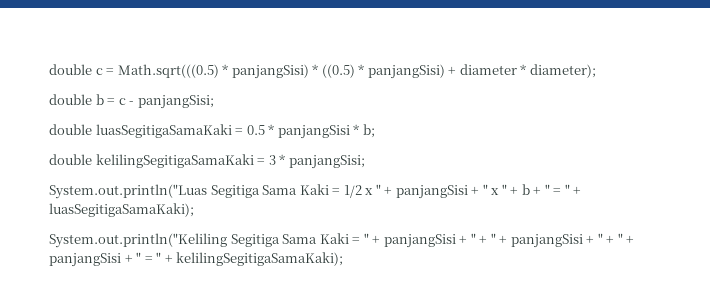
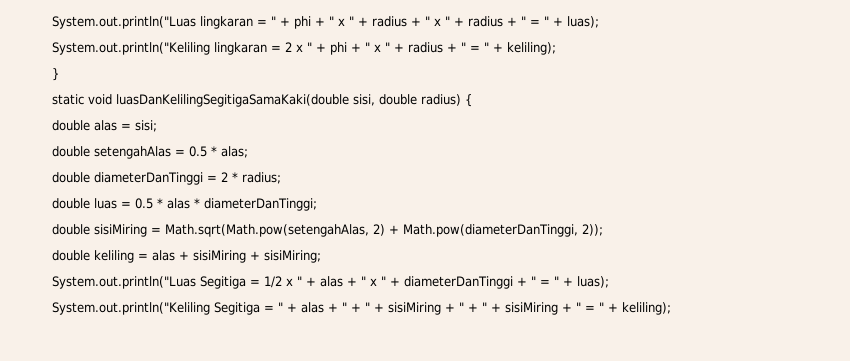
[49,64,596,79] [49,94,214,109] [49,124,375,139] [49,154,365,169] double c = Math.sqrt(((0.5) * panjangSisi) * ((0.5) * panjangSisi) + diameter * diameter); // double b = c - panjangSisi; // double luasSegitigaSamaKaki = 0.5 * panjangSisi * b; // double kelilingSegitigaSamaKaki = 3 * panjangSisi; -> [52,16,599,29] [52,42,556,55] [52,68,59,81] [52,94,472,107] [52,120,157,132] [52,146,248,159] [52,172,281,185] [52,198,317,211] [52,224,603,237] [52,250,321,263] System.out.println("Luas lingkaran = " + phi + " x " + radius + " x " + radius + " = " + luas); // System.out.println("Keliling lingkaran = 2 x " + phi + " x " + radius + " = " + keliling); // } // static void luasDanKelilingSegitigaSamaKaki(double sisi, double radius) { // double alas = sisi; // double setengahAlas = 0.5 * alas; // double diameterDanTinggi = 2 * radius; // double luas = 0.5 * alas * diameterDanTinggi; // double sisiMiring = Math.sqrt(Math.pow(setengahAlas, 2) + Math.pow(diameterDanTinggi, 2)); // double keliling = alas + sisiMiring + sisiMiring;
[262,184,329,195] Sama Kaki -> (246, 282) none
[395,184,582,199] [49,203,194,217] panjangSisi + " x " + b + " = " + luasSegitigaSamaKaki); -> [320,276,609,289] alas + " x " + diameterDanTinggi + " = " + luas);
[282,233,635,248] [49,252,344,267] Sama Kaki = " + panjangSisi + " + " + panjangSisi + " + " + panjangSisi + " = " + kelilingSegitigaSamaKaki); -> [264,302,671,315] = " + alas + " + " + sisiMiring + " + " + sisiMiring + " = " + keliling);

